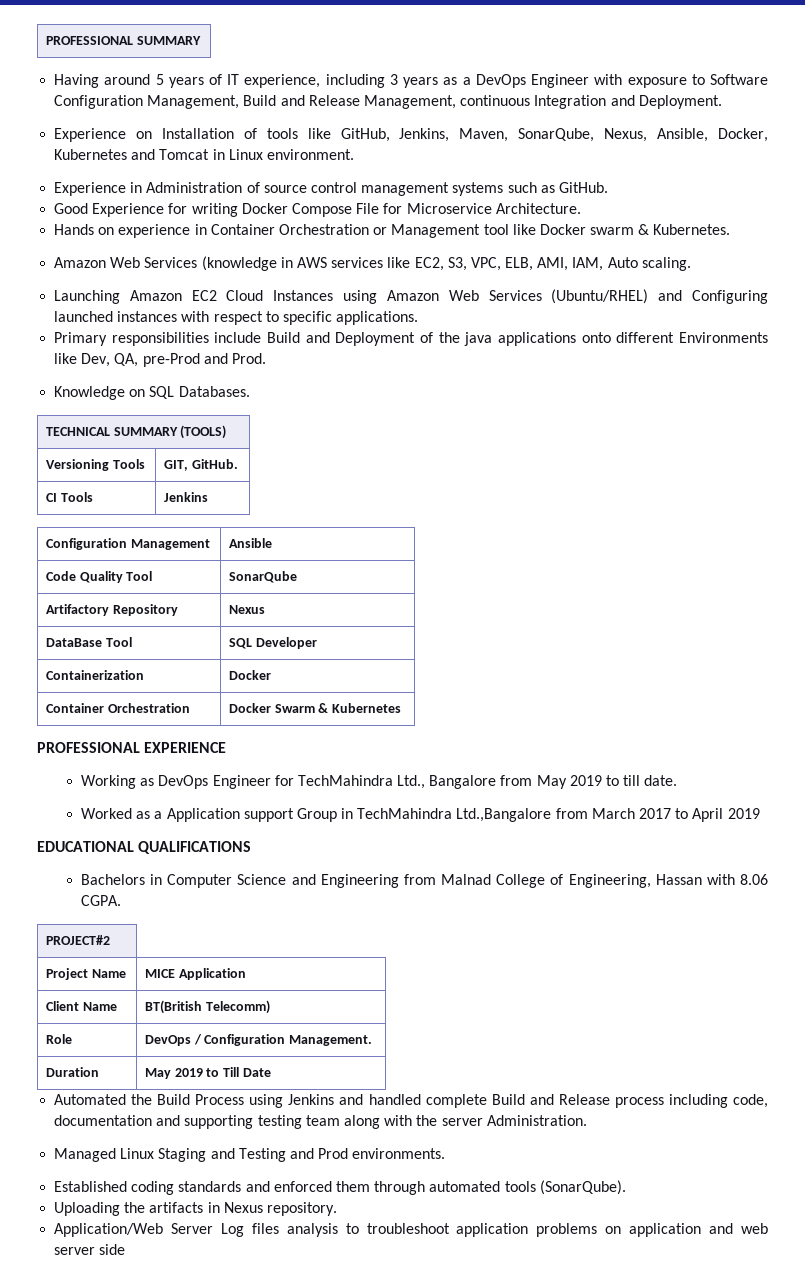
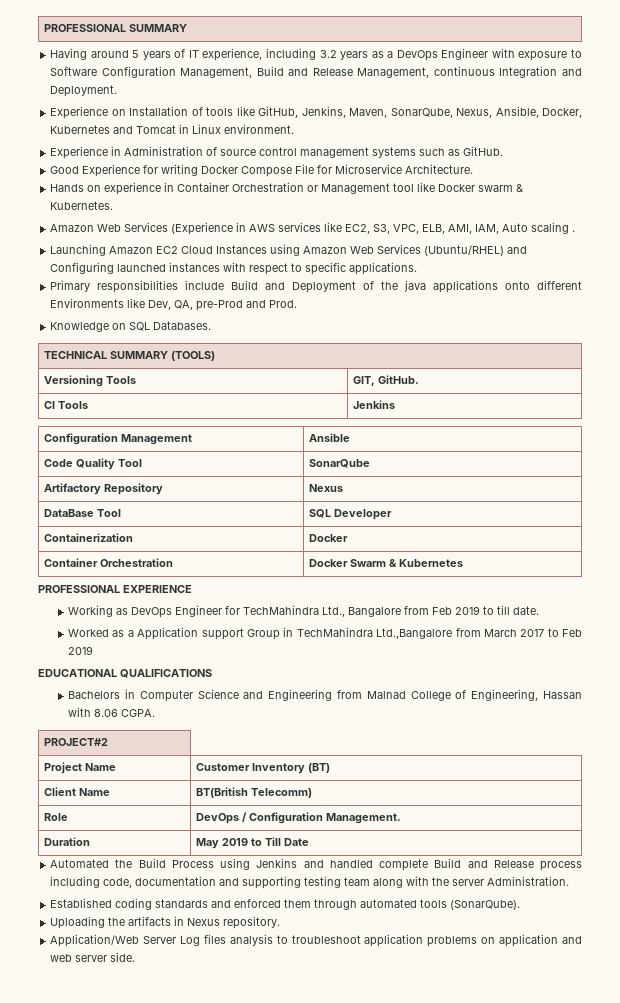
[389,74,398,85] 3 -> [319,50,337,58] 3.2
[201,256,277,271] (knowledge -> [171,222,234,235] (Experience
[641,257,691,271] scaling. -> [531,222,576,234] scaling .
[536,775,567,789] May -> [432,607,453,615] Feb
[692,808,724,822] April -> [562,629,583,637] Feb
[144,968,246,980] MICE Application -> [196,763,331,774] Customer Inventory (BT)
[54,1148,446,1162] // Managed Linux Staging and Testing and Prod environments. -> (570, 881) none
[99,1244,126,1255] side -> [110,952,136,962] side.

